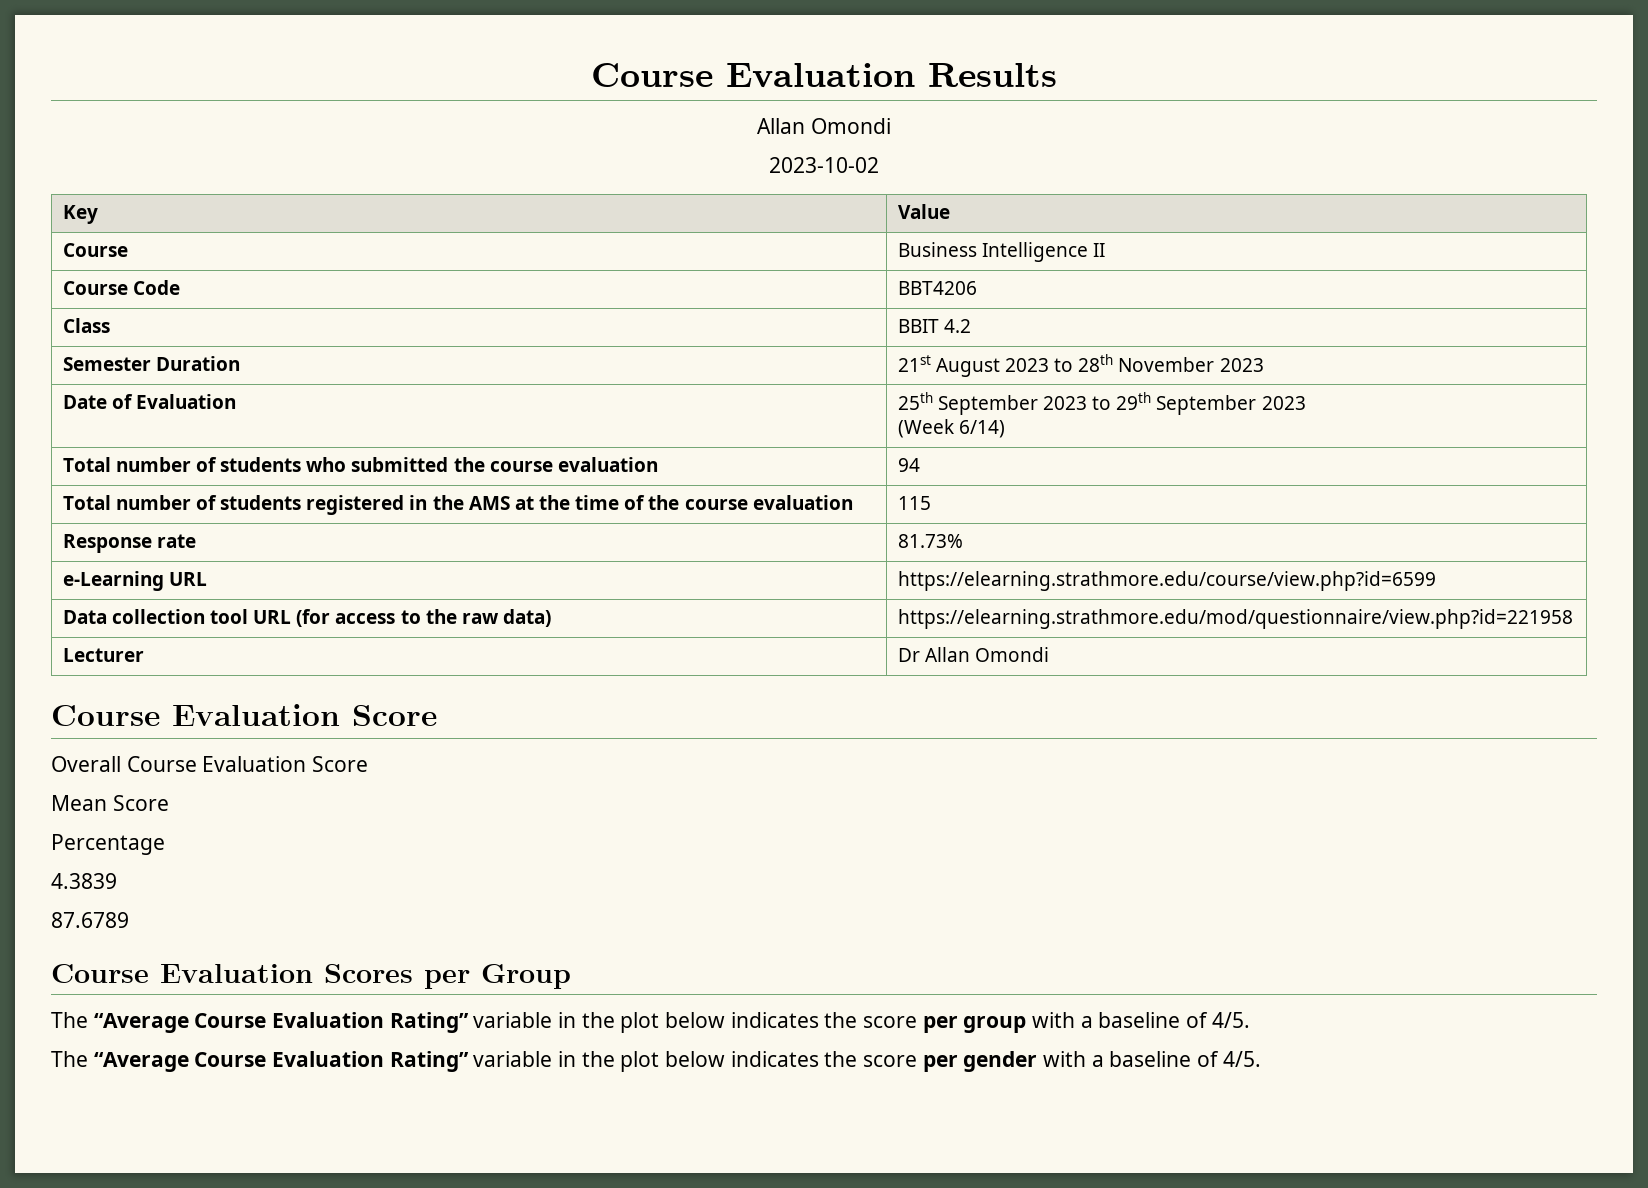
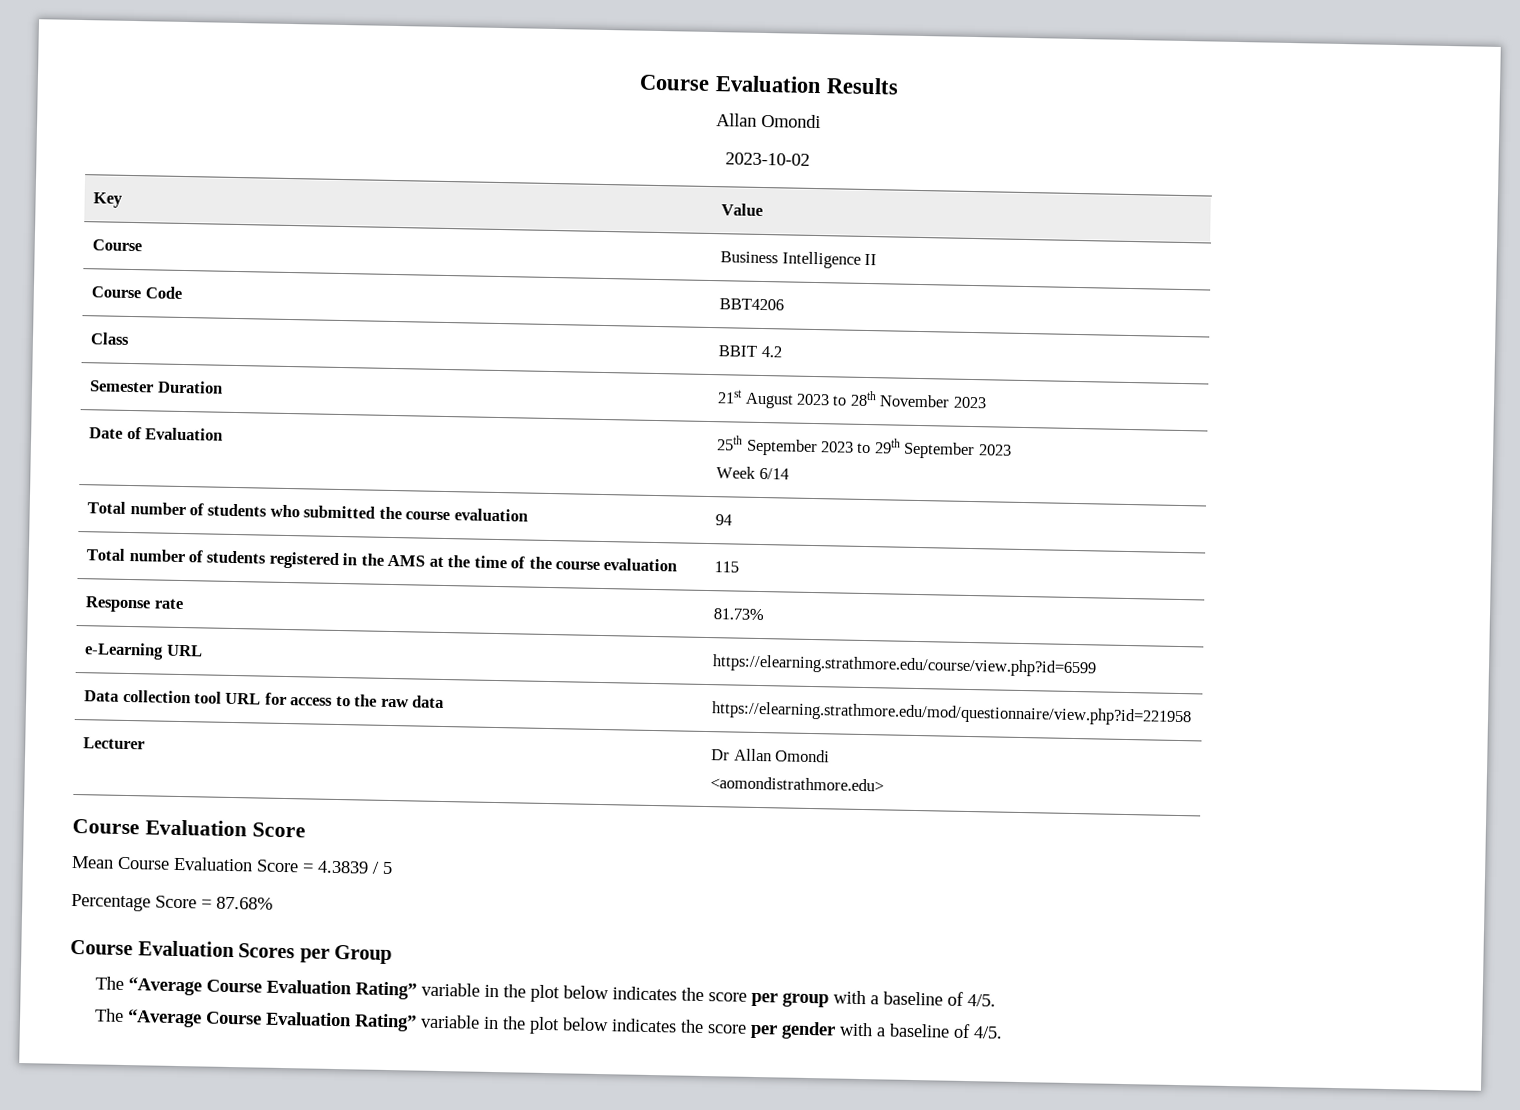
[897,419,1005,438] (Week 6/14) -> [716,466,789,480] Week 6/14
[296,609,331,627] (for -> [264,692,287,706] for
[502,609,551,627] data) -> [412,695,445,709] data
[51,704,437,726] [51,756,369,772] [51,795,169,811] [51,834,165,855] [51,873,117,889] [51,912,129,928] // Course Evaluation Score // Overall Course Evaluation Score // Mean Score // Percentage // 4.3839 // 87.6789 -> [710,776,885,792] [72,818,306,838] [71,855,393,875] [71,893,273,912] // <aomondistrathmore.edu> // Course Evaluation Score // Mean Course Evaluation Score = 4.3839 / 5 // Percentage Score = 87.68%

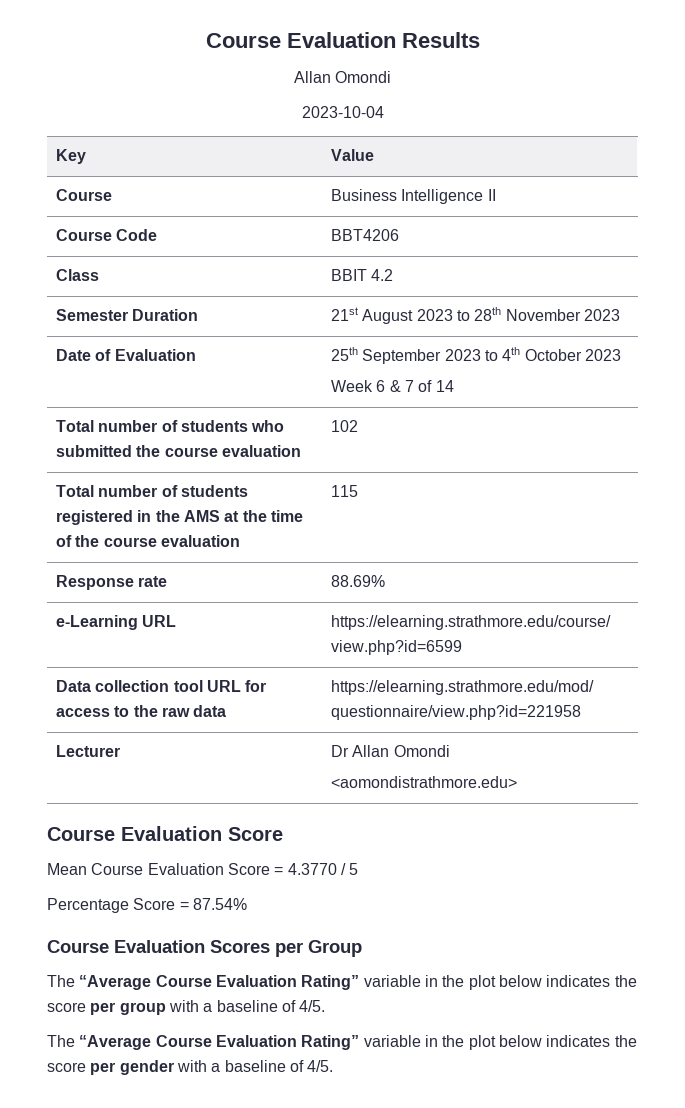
[725,152,810,166] 2023-10-02 -> [301,106,384,118] 2023-10-04
[873,438,976,460] 29th September -> [502,347,582,361] 4th October
[758,467,789,480] 6/14 -> [376,380,454,392] 6 & 7 of 14
[715,514,733,526] 94 -> [330,420,358,432] 102
[713,608,765,621] 81.73% -> [330,575,385,587] 88.69%
[317,860,369,874] 4.3839 -> [287,863,337,875] 4.3770
[216,896,273,910] 87.68% -> [192,898,247,910] 87.54%

